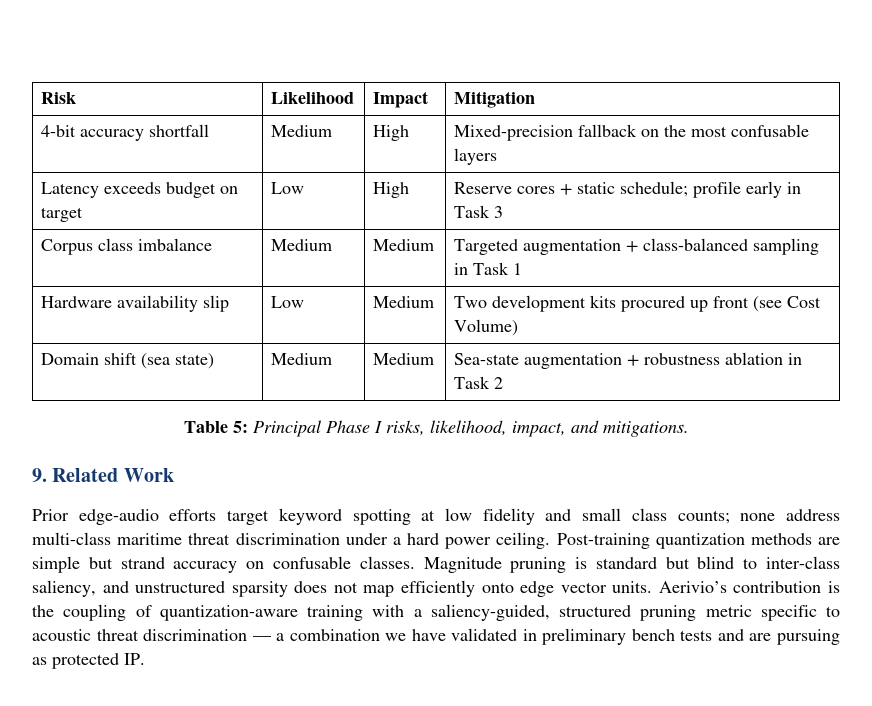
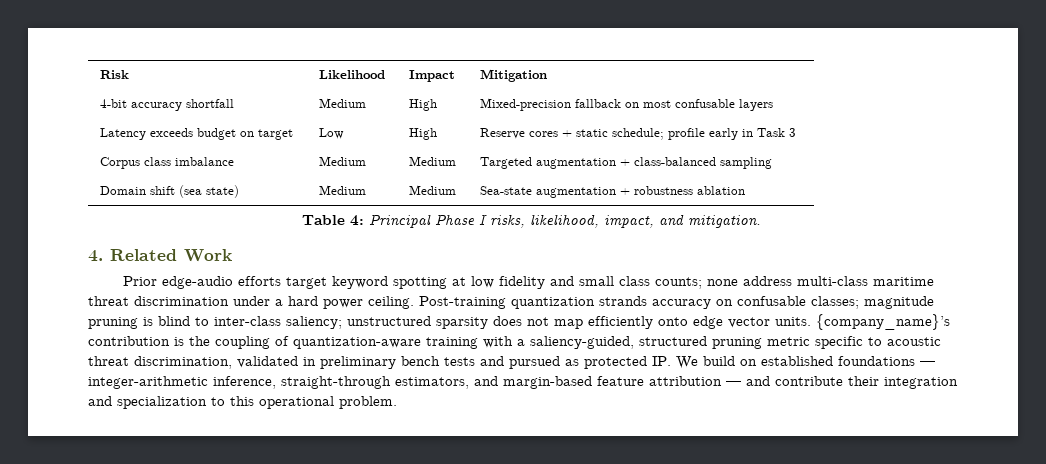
[664,125,687,137] the -> (639, 105) none
[454,262,523,275] [41,295,230,312] [271,296,305,308] [373,296,435,308] [454,295,822,312] [454,319,519,336] in Task 1 // Hardware availability slip | Low | Medium | Two development kits procured up front (see Cost Volume) -> (772, 163) none
[788,353,803,365] [454,376,504,389] in Task 2 -> (745, 190) none
[232,421,248,433] 5: -> [349,215,364,226] 4:
[602,421,689,437] [32,468,47,482] mitigations. // 9. -> [687,215,761,228] [88,250,103,262] mitigation. // 4.
[750,533,840,545] [32,556,690,573] methods are simple but strand accuracy on confusable classes. Magnitude pruning is standard but -> [599,296,934,309] [88,317,153,329] strands accuracy on confusable classes; magnitude pruning is
[32,580,129,597] saliency, and -> [286,316,342,329] saliency;
[658,581,727,593] Aerivio’s -> [816,314,950,330] {company_name}’s
[143,629,446,641] discrimination — a combination we have -> [134,356,232,369] discrimination,
[749,629,840,645] are pursuing -> [509,356,560,369] pursued
(145, 659) none -> [676,356,935,369] [88,376,958,389] [88,396,397,409] We build on established foundations — integer-arithmetic inference, straight-through estimators, and margin-based feature attribution — and contribute their integration and specialization to this operational problem.

